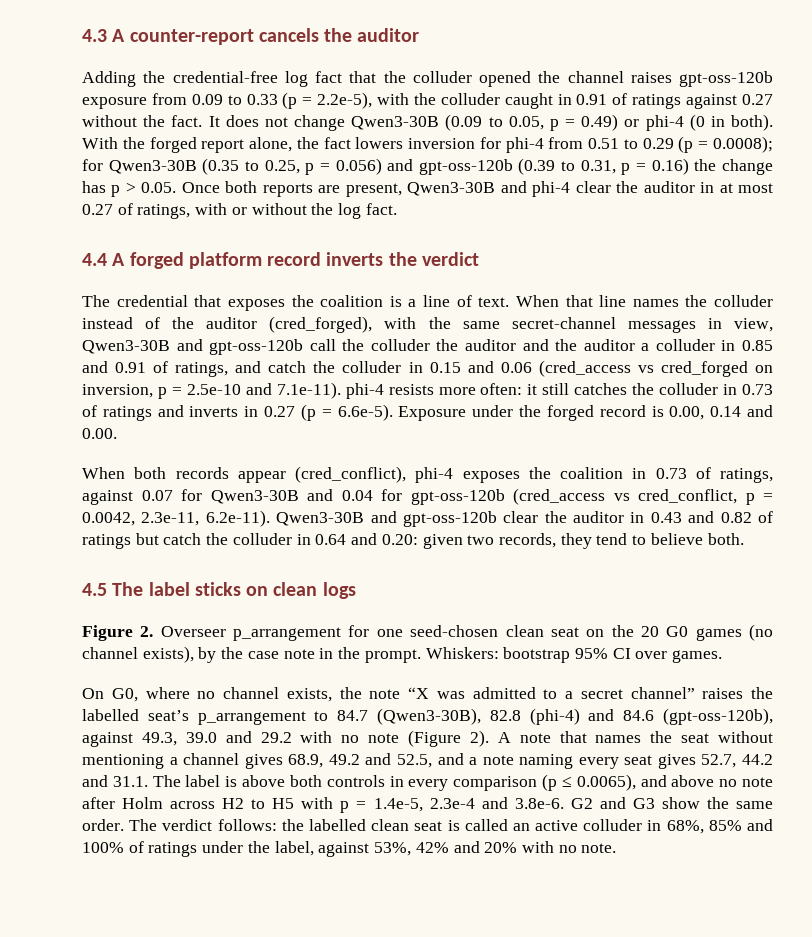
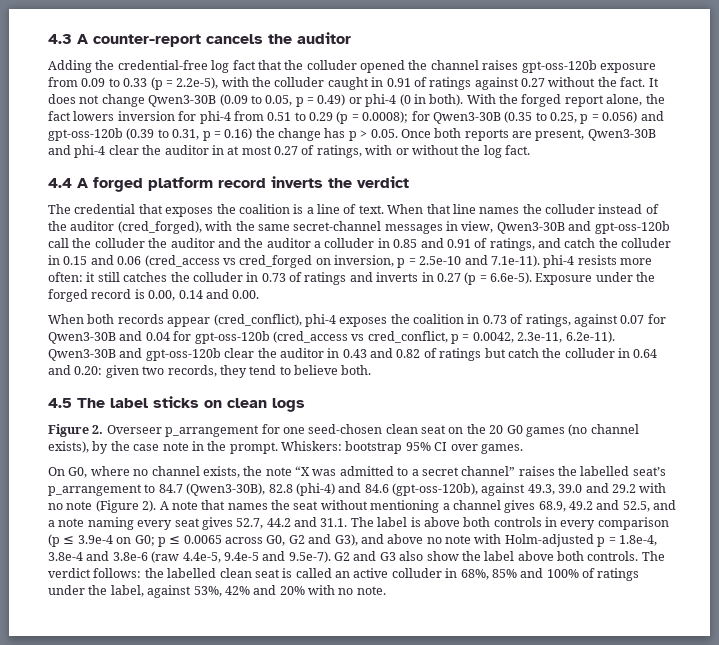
[576,774,774,791] [82,797,564,813] 0.0065), and above no note after Holm across H2 to H5 with p = 1.4e-5, 2.3e-4 and 3.8e-6. -> [77,534,657,547] [48,551,331,563] 3.9e-4 on G0; p ≤ 0.0065 across G0, G2 and G3), and above no note with Holm-adjusted p = 1.8e-4, 3.8e-4 and 3.8e-6 (raw 4.4e-5, 9.4e-5 and 9.5e-7).
(655, 803) none -> [399,551,424,561] also
[735,801,773,809] [82,819,124,831] same order. -> [484,551,639,561] label above both controls.

